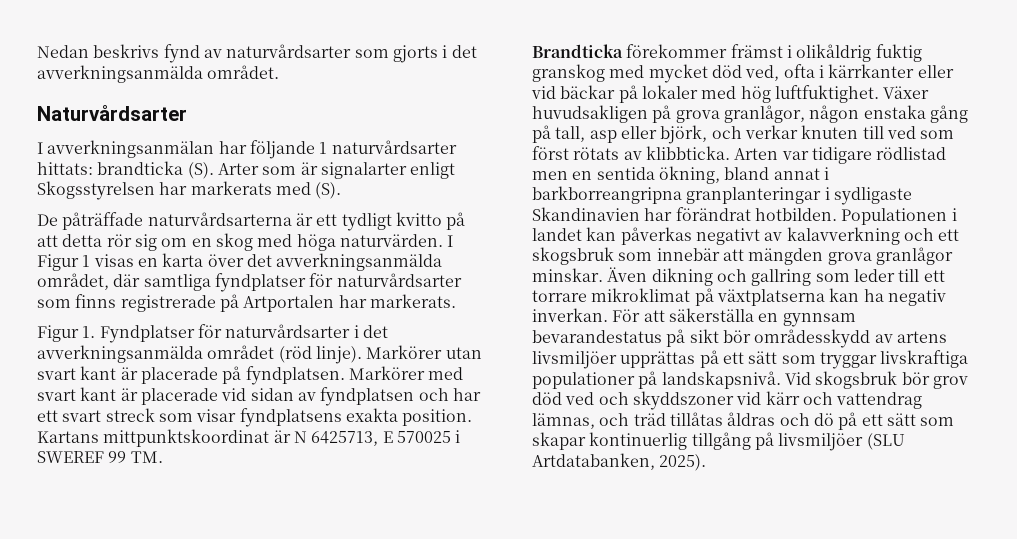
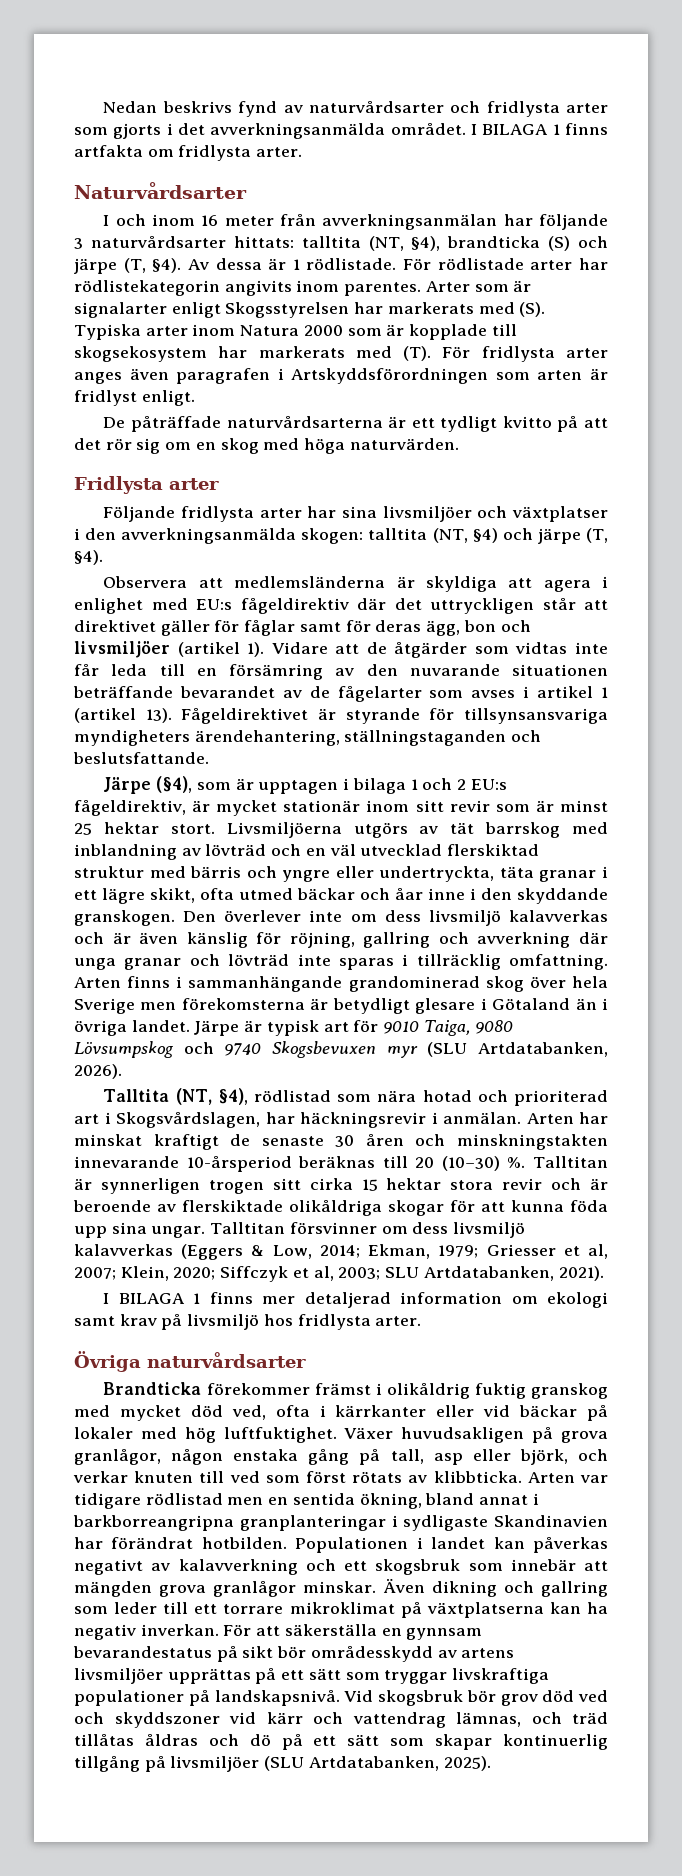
(352, 51) none -> [450,101,608,117] och fridlysta arter
[37,105,187,121] [37,142,43,154] // Naturvårdsarter // I -> [471,123,608,135] [74,145,303,161] [74,182,247,199] [103,214,317,226] I BILAGA 1 finns artfakta om fridlysta arter. // Naturvårdsarter // I och inom 16 meter från
[319,142,328,154] 1 -> [74,238,83,249] 3
[97,161,214,179] brandticka (S). -> [301,236,608,251] [74,258,608,274] [74,280,422,296] talltita (NT, §4), brandticka (S) och järpe (T, §4). Av dessa är 1 rödlistade. För rödlistade arter har rödlistekategorin angivits inom parentes.
(342, 190) none -> [74,324,517,340] [74,346,608,362] [74,368,608,384] [74,390,195,406] Typiska arter inom Natura 2000 som är kopplade till skogsekosystem har markerats med (T). För fridlysta arter anges även paragrafen i Artskyddsförordningen som arten är fridlyst enligt.
[62,234,103,247] detta -> [74,438,101,450] det
[447,235,454,247] [37,253,443,271] [37,273,462,292] [37,294,456,312] [37,324,388,343] [37,345,482,364] [37,366,464,385] [37,387,481,406] [37,408,473,427] [37,429,461,447] [37,451,163,463] I Figur 1 visas en karta över det avverkningsanmälda området, där samtliga fyndplatser för naturvårdsarter som finns registrerade på Artportalen har markerats. // Figur 1. Fyndplatser för naturvårdsarter i det avverkningsanmälda området (röd linje). Markörer utan svart kant är placerade på fyndplatsen. Markörer med svart kant är placerade vid sidan av fyndplatsen och har ett svart streck som visar fyndplatsens exakta position. Kartans mittpunktskoordinat är N 6425713, E 570025 i SWEREF 99 TM. -> [74,476,219,494] [103,506,608,522] [74,528,608,544] [74,550,103,565] [103,576,609,592] [74,598,608,614] [74,620,531,636] [74,641,608,658] [74,664,608,680] [73,686,609,702] [74,708,608,724] [74,730,542,746] [73,752,209,764] [103,776,507,794] [74,800,608,816] [74,822,608,838] [74,844,540,860] [74,866,608,882] [74,888,608,904] [74,910,609,926] [74,932,608,948] [74,954,608,970] [74,976,608,992] [74,998,609,1014] [74,1020,513,1036] [74,1041,608,1058] [74,1064,122,1079] [103,1088,608,1106] [74,1112,608,1128] [74,1134,608,1150] [74,1156,609,1172] [74,1178,608,1194] [73,1200,608,1216] [74,1222,526,1238] [74,1244,608,1260] [74,1266,604,1282] [103,1292,608,1308] [74,1314,422,1330] [74,1351,306,1372] // Fridlysta arter // Följande fridlysta arter har sina livsmiljöer och växtplatser i den avverkningsanmälda skogen: talltita (NT, §4) och järpe (T, §4). // Observera att medlemsländerna är skyldiga att agera i enlighet med EU:s fågeldirektiv där det uttryckligen står att direktivet gäller för fåglar samt för deras ägg, bon och livsmiljöer (artikel 1). Vidare att de åtgärder som vidtas inte får leda till en försämring av den nuvarande situationen beträffande bevarandet av de fågelarter som avses i artikel 1 (artikel 13). Fågeldirektivet är styrande för tillsynsansvariga myndigheters ärendehantering, ställningstaganden och beslutsfattande. // Järpe (§4), som är upptagen i bilaga 1 och 2 EU:s fågeldirektiv, är mycket stationär inom sitt revir som är minst 25 hektar stort. Livsmiljöerna utgörs av tät barrskog med inblandning av lövträd och en väl utvecklad flerskiktad struktur med bärris och yngre eller undertryckta, täta granar i ett lägre skikt, ofta utmed bäckar och åar inne i den skyddande granskogen. Den överlever inte om dess livsmiljö kalavverkas och är även känslig för röjning, gallring och avverkning där unga granar och lövträd inte sparas i tillräcklig omfattning. Arten finns i sammanhängande grandominerad skog över hela Sverige men förekomsterna är betydligt glesare i Götaland än i övriga landet. Järpe är typisk art för 9010 Taiga, 9080 Lövsumpskog och 9740 Skogsbevuxen myr (SLU Artdatabanken, 2026). // Talltita (NT, §4), rödlistad som nära hotad och prioriterad art i Skogsvårdslagen, har häckningsrevir i anmälan. Arten har minskat kraftigt de senaste 30 åren och minskningstakten innevarande 10-årsperiod beräknas till 20 (10–30) %. Talltitan är synnerligen trogen sitt cirka 15 hektar stora revir och är beroende av flerskiktade olikåldriga skogar för att kunna föda upp sina ungar. Talltitan försvinner om dess livsmiljö kalavverkas (Eggers & Low, 2014; Ekman, 1979; Griesser et al, 2007; Klein, 2020; Siffczyk et al, 2003; SLU Artdatabanken, 2021). // I BILAGA 1 finns mer detaljerad information om ekologi samt krav på livsmiljö hos fridlysta arter. // Övriga naturvårdsarter

